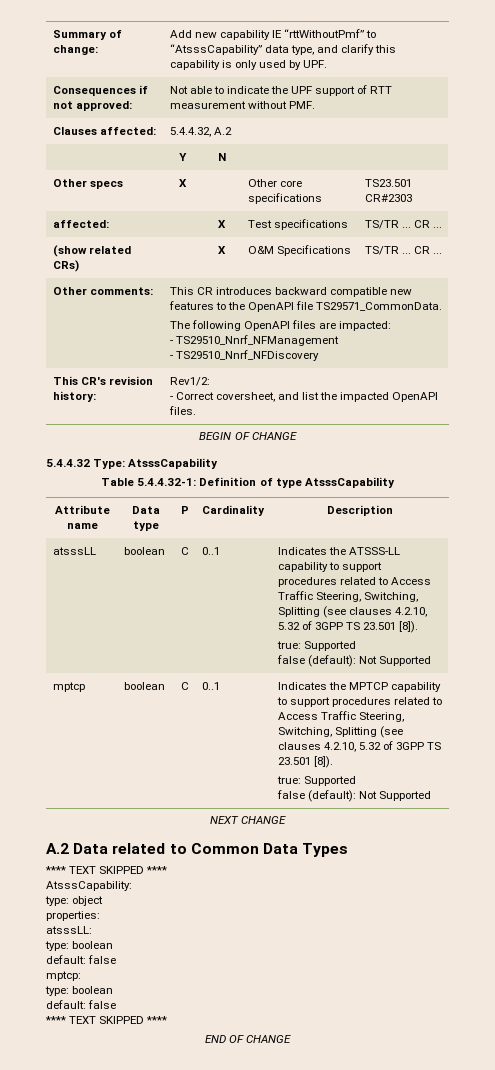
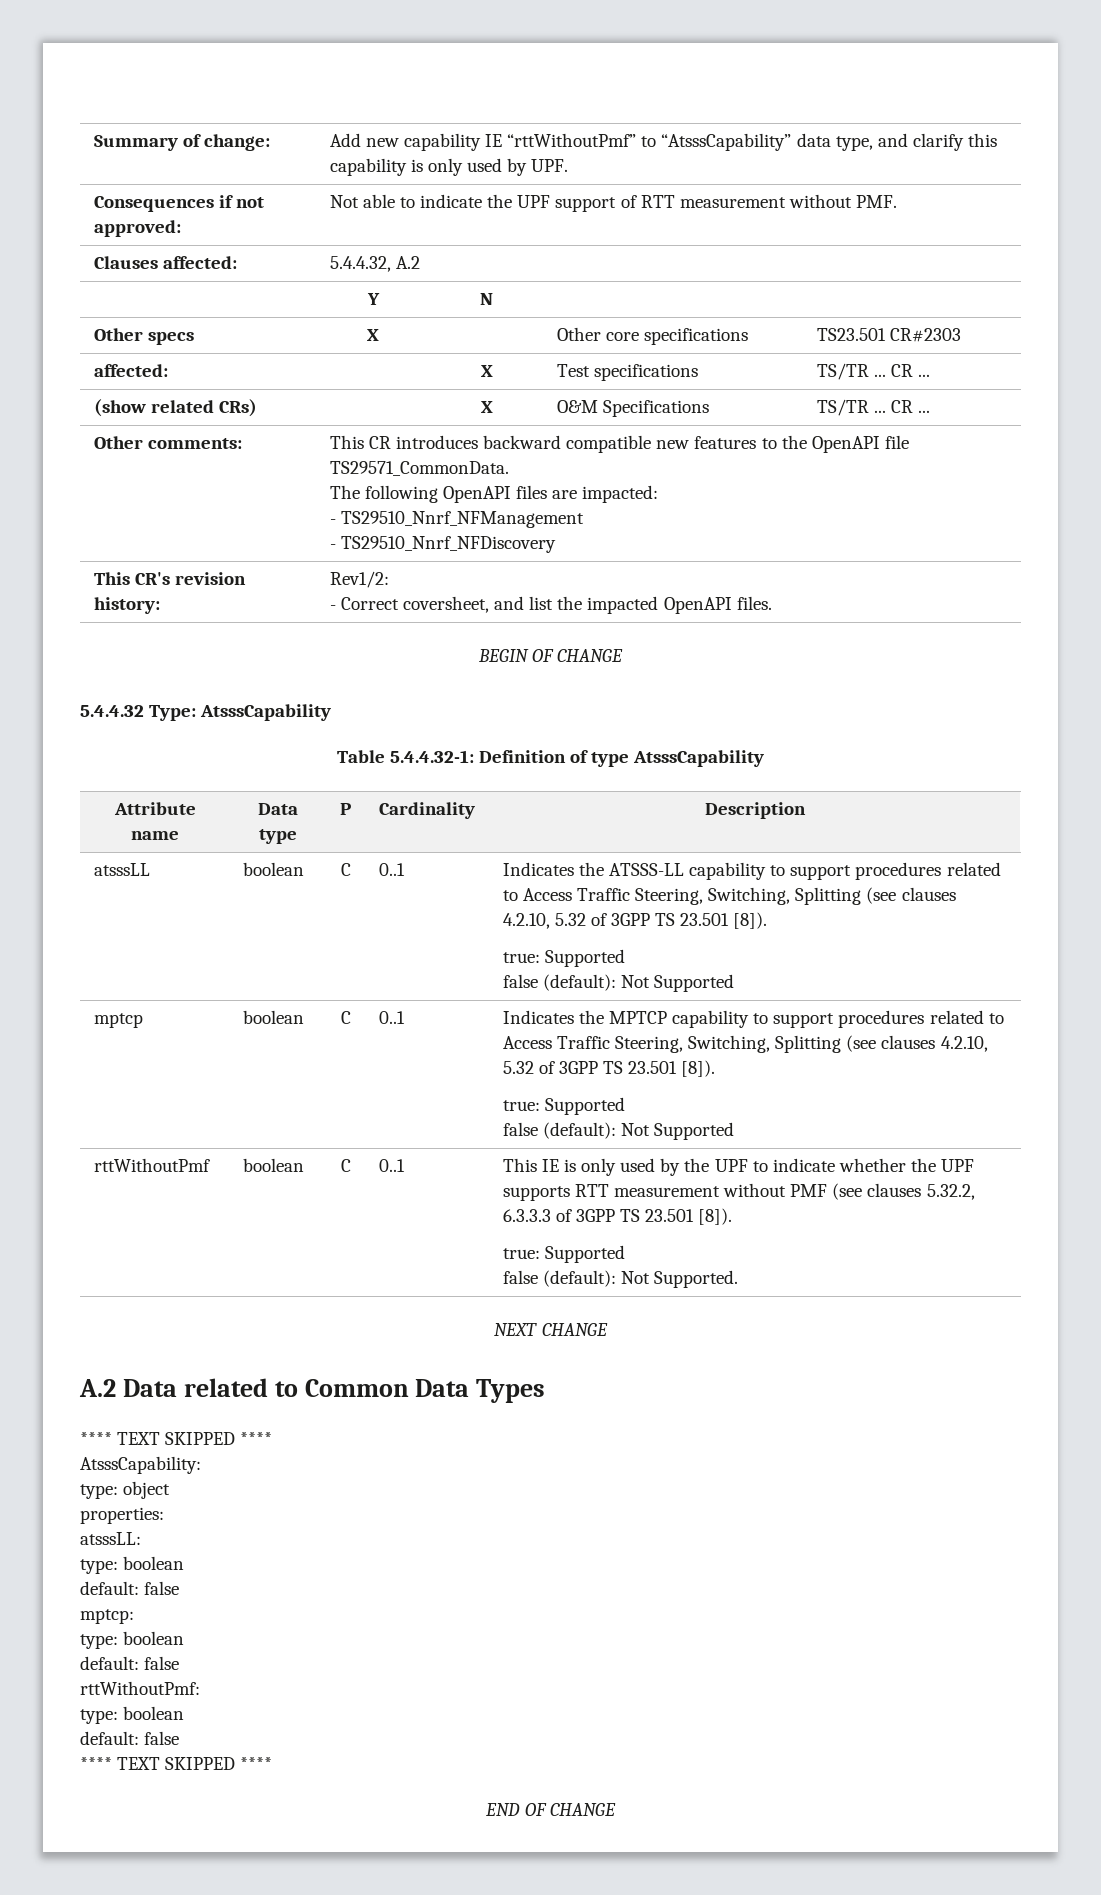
(431, 796) none -> [93,1158,210,1172] [242,1158,304,1172] [340,1159,351,1172] [378,1159,405,1172] [502,1158,975,1176] [502,1183,975,1201] [502,1208,733,1225] [502,1245,625,1263] [502,1270,739,1288] // rttWithoutPmf | boolean | C | 0..1 | This IE is only used by the UPF to indicate whether the UPF supports RTT measurement without PMF (see clauses 5.32.2, 6.3.3.3 of 3GPP TS 23.501 [8]). // true: Supported // false (default): Not Supported.
(117, 1004) none -> [80,1681,200,1695] [80,1706,185,1724] [80,1731,180,1745] // rttWithoutPmf: // type: boolean // default: false

